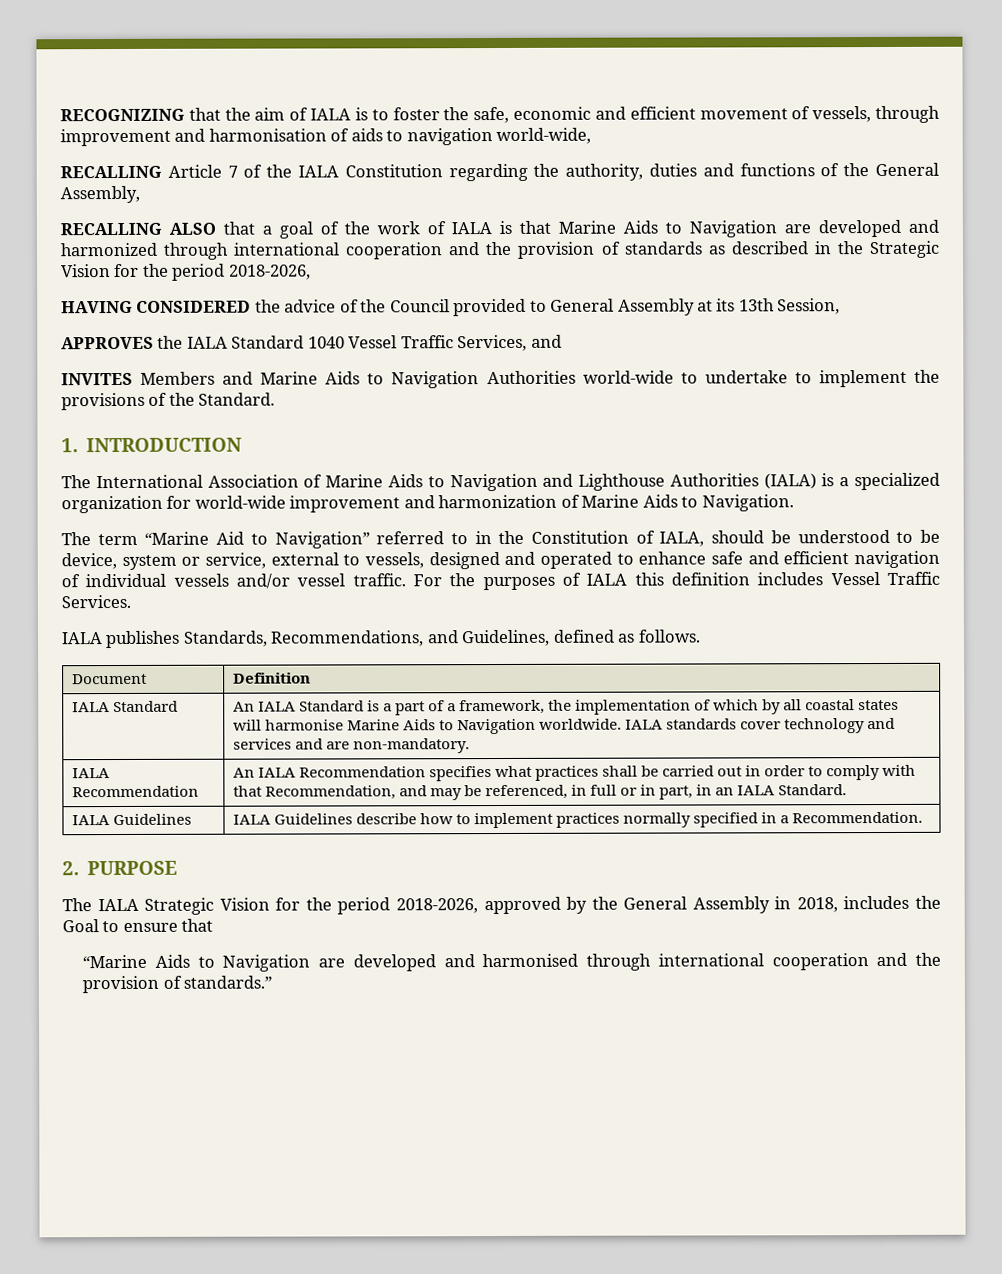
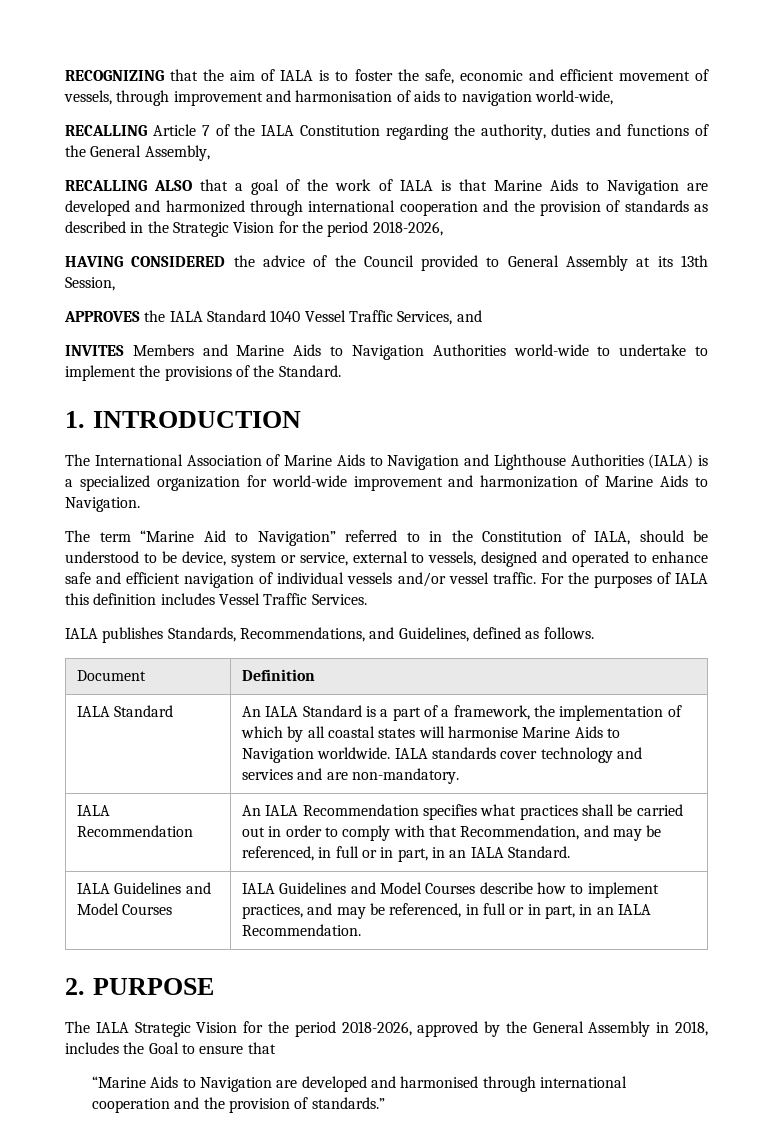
[232,813,353,825] | IALA Guidelines -> [185,882,211,894] [77,903,173,915] [242,882,476,894] and Model Courses | IALA Guidelines and Model Courses
[555,812,790,828] practices normally specified in a -> [242,903,651,919] practices, and may be referenced, in full or in part, in an IALA

